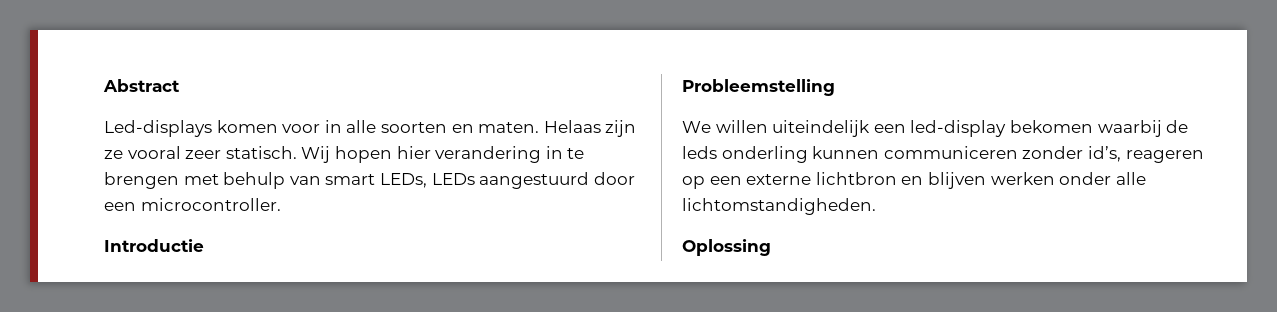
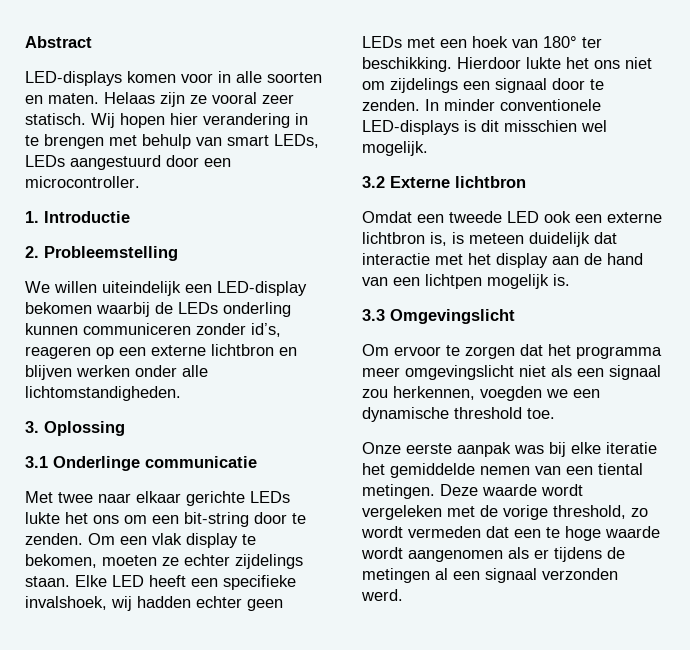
[104,120,212,137] Led-displays -> [25,71,122,86] LED-displays
(281, 204) none -> [25,211,39,223] 1.
(204, 245) none -> [25,246,39,258] 2.
[910,120,1007,137] led-display -> [217,281,307,296] LED-display
[682,146,717,159] leds -> [178,302,218,314] LEDs
(876, 206) none -> [25,421,39,433] 3.
(771, 247) none -> [25,456,257,471] [25,491,290,506] [25,512,306,527] [25,533,256,548] [25,554,303,569] [25,575,296,590] [25,596,283,611] [362,36,602,48] [362,57,652,72] [362,78,604,93] [362,99,601,111] [362,120,607,135] [362,141,428,156] [362,176,526,188] [362,211,662,223] [362,232,617,247] [362,253,643,268] [362,274,570,289] [362,309,515,324] [362,344,662,359] [362,365,661,380] [362,386,600,401] [362,407,555,422] [362,442,657,457] [362,463,643,478] [362,484,583,499] [362,505,648,520] [361,526,660,541] [361,547,625,562] [362,568,618,583] [361,589,403,601] // 3.1 Onderlinge communicatie // Met twee naar elkaar gerichte LEDs lukte het ons om een bit-string door te zenden. Om een vlak display te bekomen, moeten ze echter zijdelings staan. Elke LED heeft een specifieke invalshoek, wij hadden echter geen LEDs met een hoek van 180° ter beschikking. Hierdoor lukte het ons niet om zijdelings een signaal door te zenden. In minder conventionele LED-displays is dit misschien wel mogelijk. // 3.2 Externe lichtbron // Omdat een tweede LED ook een externe lichtbron is, is meteen duidelijk dat interactie met het display aan de hand van een lichtpen mogelijk is. // 3.3 Omgevingslicht // Om ervoor te zorgen dat het programma meer omgevingslicht niet als een signaal zou herkennen, voegden we een dynamische threshold toe. // Onze eerste aanpak was bij elke iteratie het gemiddelde nemen van een tiental metingen. Deze waarde wordt vergeleken met de vorige threshold, zo wordt vermeden dat een te hoge waarde wordt aangenomen als er tijdens de metingen al een signaal verzonden werd.

